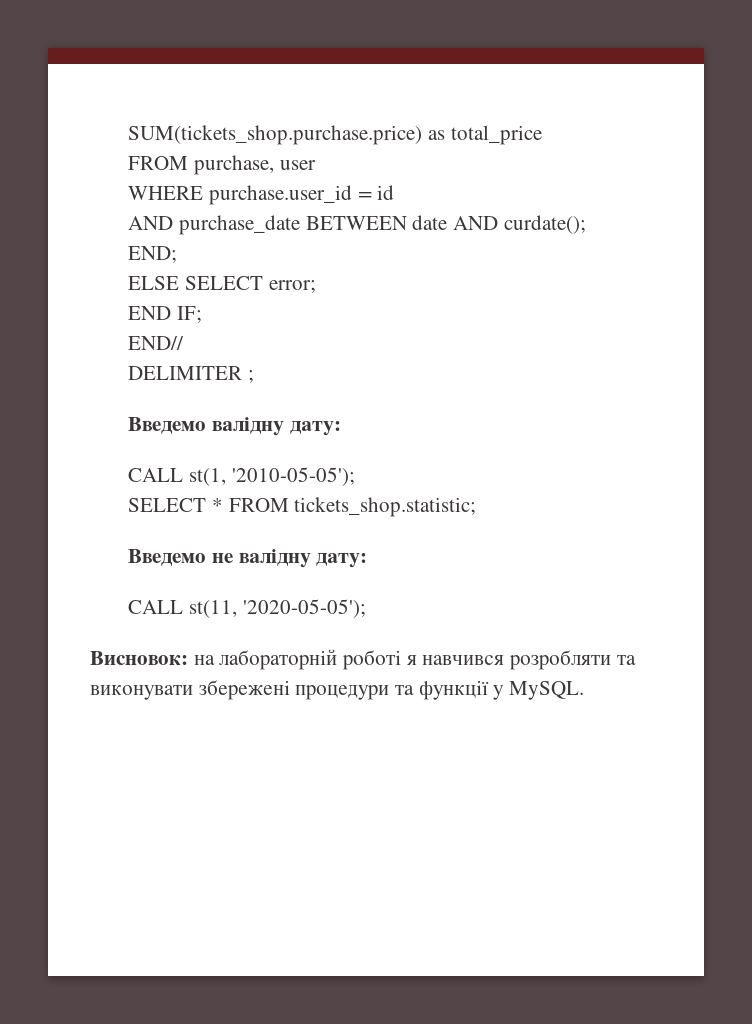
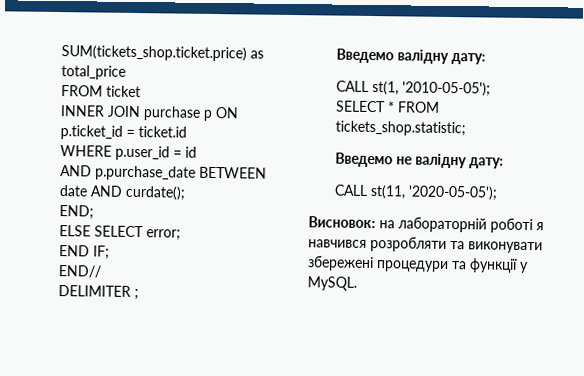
[128,125,423,145] SUM(tickets_shop.purchase.price) -> [61,45,248,62] SUM(tickets_shop.ticket.price)
[194,155,316,175] purchase, user -> [106,85,142,98] [60,105,240,121] [60,125,188,140] ticket // INNER JOIN purchase p ON p.ticket_id = ticket.id
[209,185,353,205] purchase.user_id -> [115,145,171,161] p.user_id
[179,215,301,235] purchase_date -> [95,165,197,181] p.purchase_date

